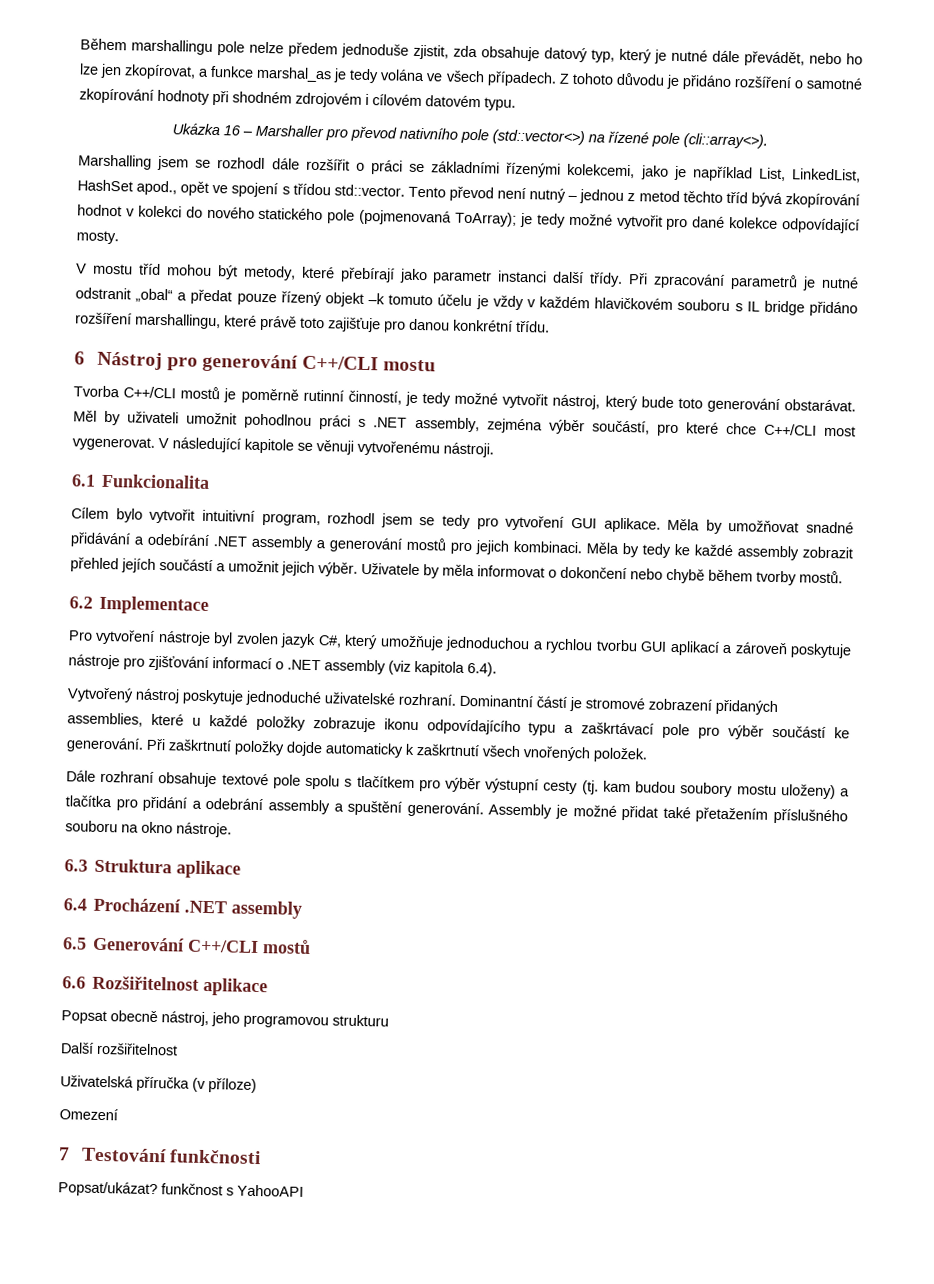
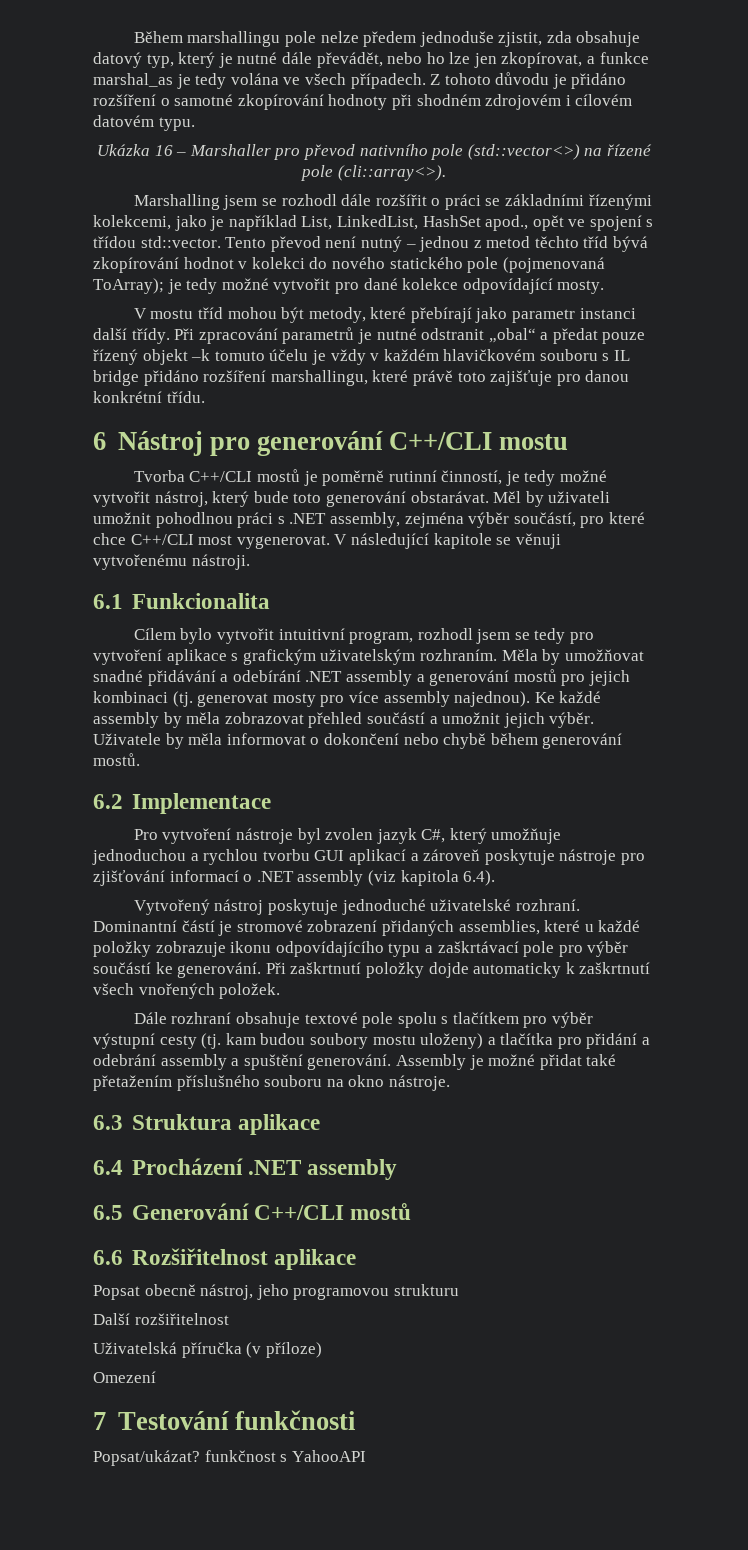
[570,517,661,533] GUI aplikace. -> [166,649,497,665] aplikace s grafickým uživatelským rozhraním.
[513,540,853,561] [70,557,156,573] kombinaci. Měla by tedy ke každé assembly zobrazit přehled jejích -> [93,691,602,707] [93,712,363,728] kombinaci (tj. generovat mosty pro více assembly najednou). Ke každé assembly by měla zobrazovat přehled
[756,570,797,586] tvorby -> [542,733,623,749] generování

